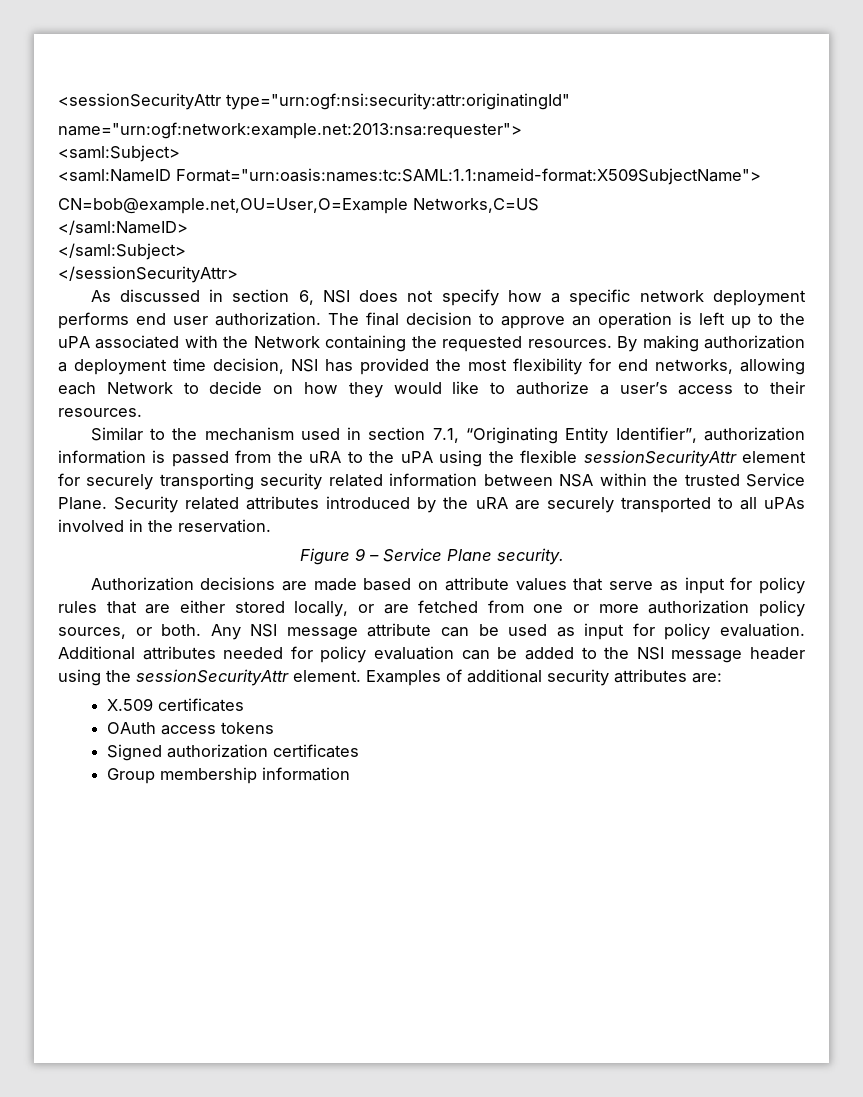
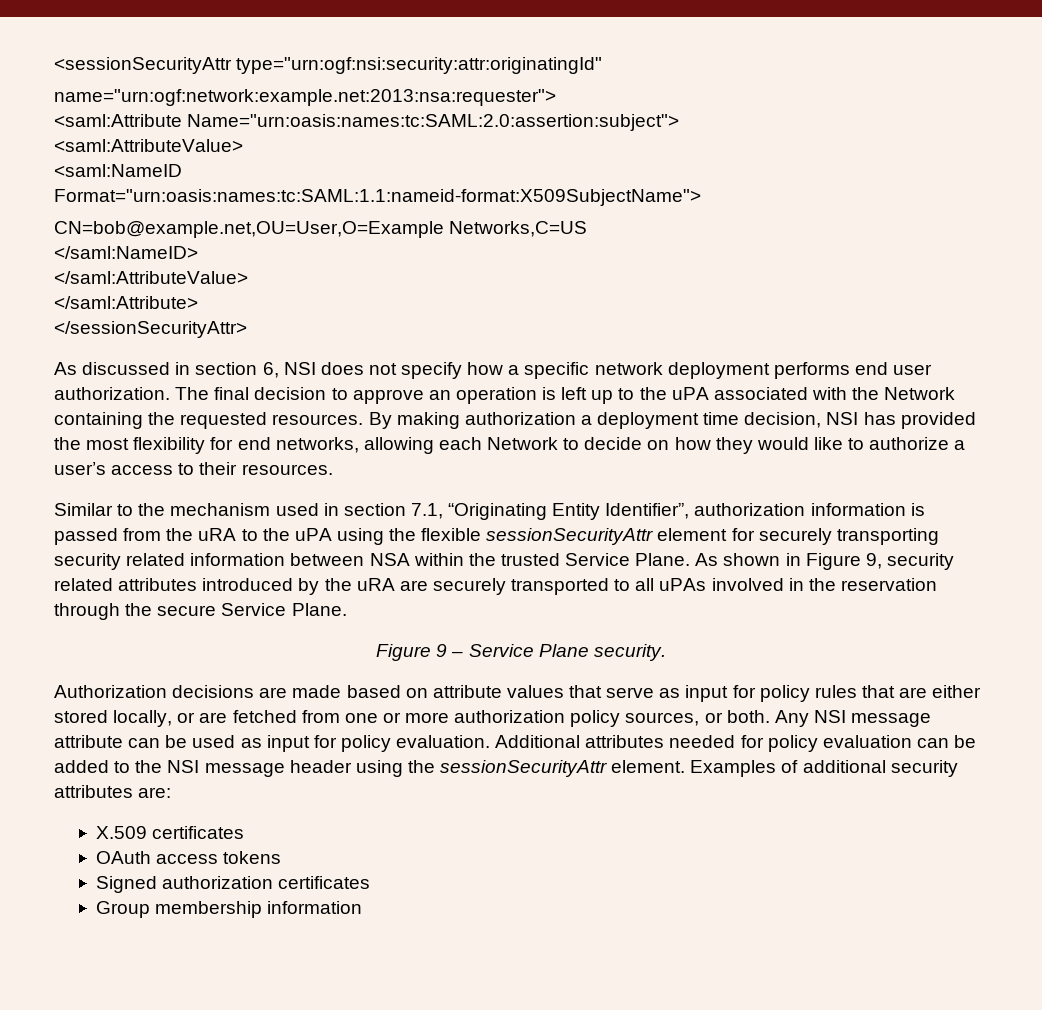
[58,145,180,162] <saml:Subject> -> [54,114,680,131] [54,139,243,152] <saml:Attribute Name="urn:oasis:names:tc:SAML:2.0:assertion:subject"> // <saml:AttributeValue>
(171, 175) none -> (182, 170) //
[58,243,186,260] </saml:Subject> -> [54,271,248,284] [54,296,198,309] </saml:AttributeValue> // </saml:Attribute>
[114,496,179,513] Security -> [695,553,954,570] As shown in Figure 9, security
[178,519,271,533] reservation. -> [840,578,937,591] [54,603,347,620] reservation through the secure Service Plane.

